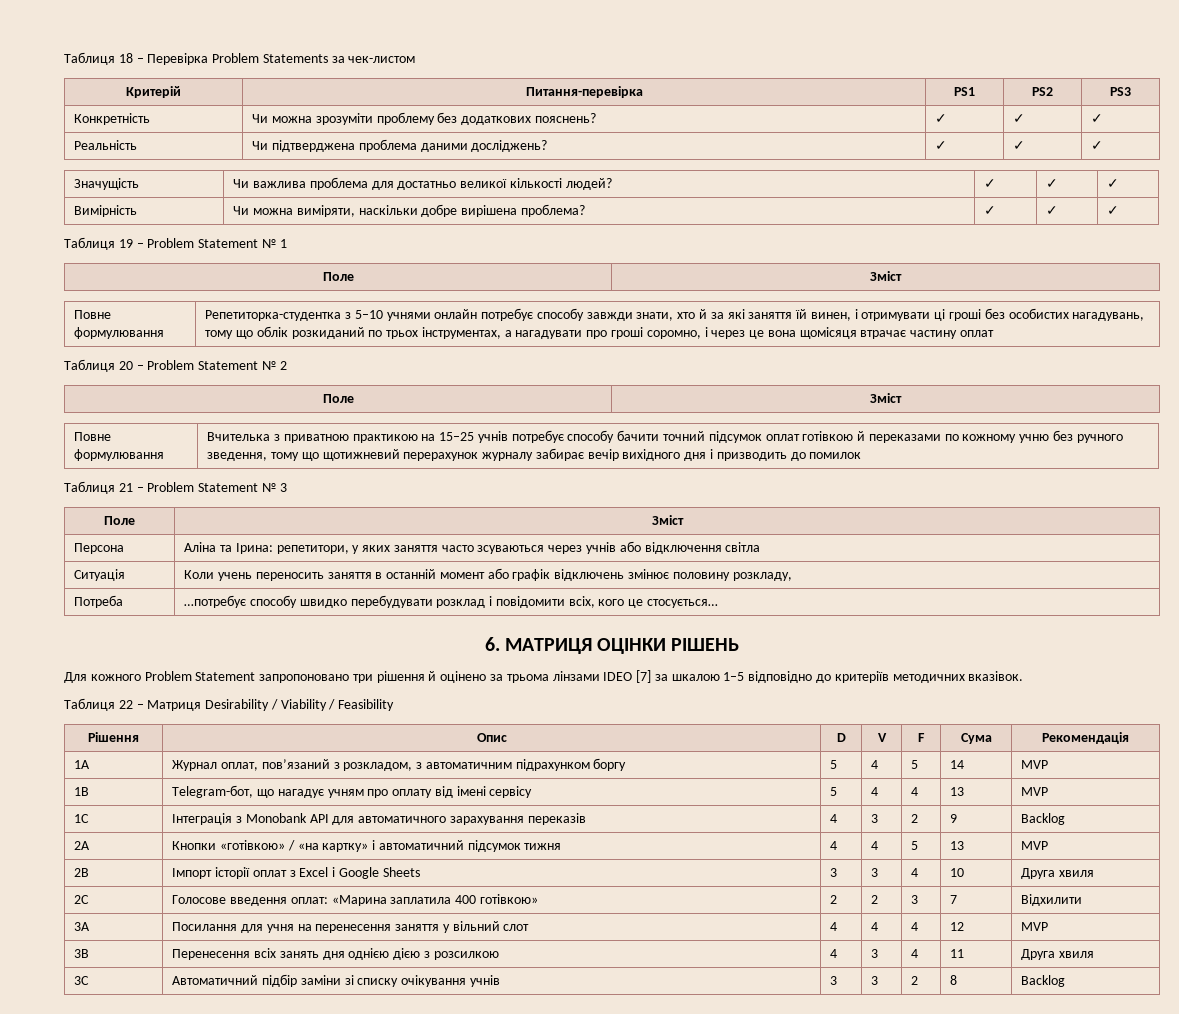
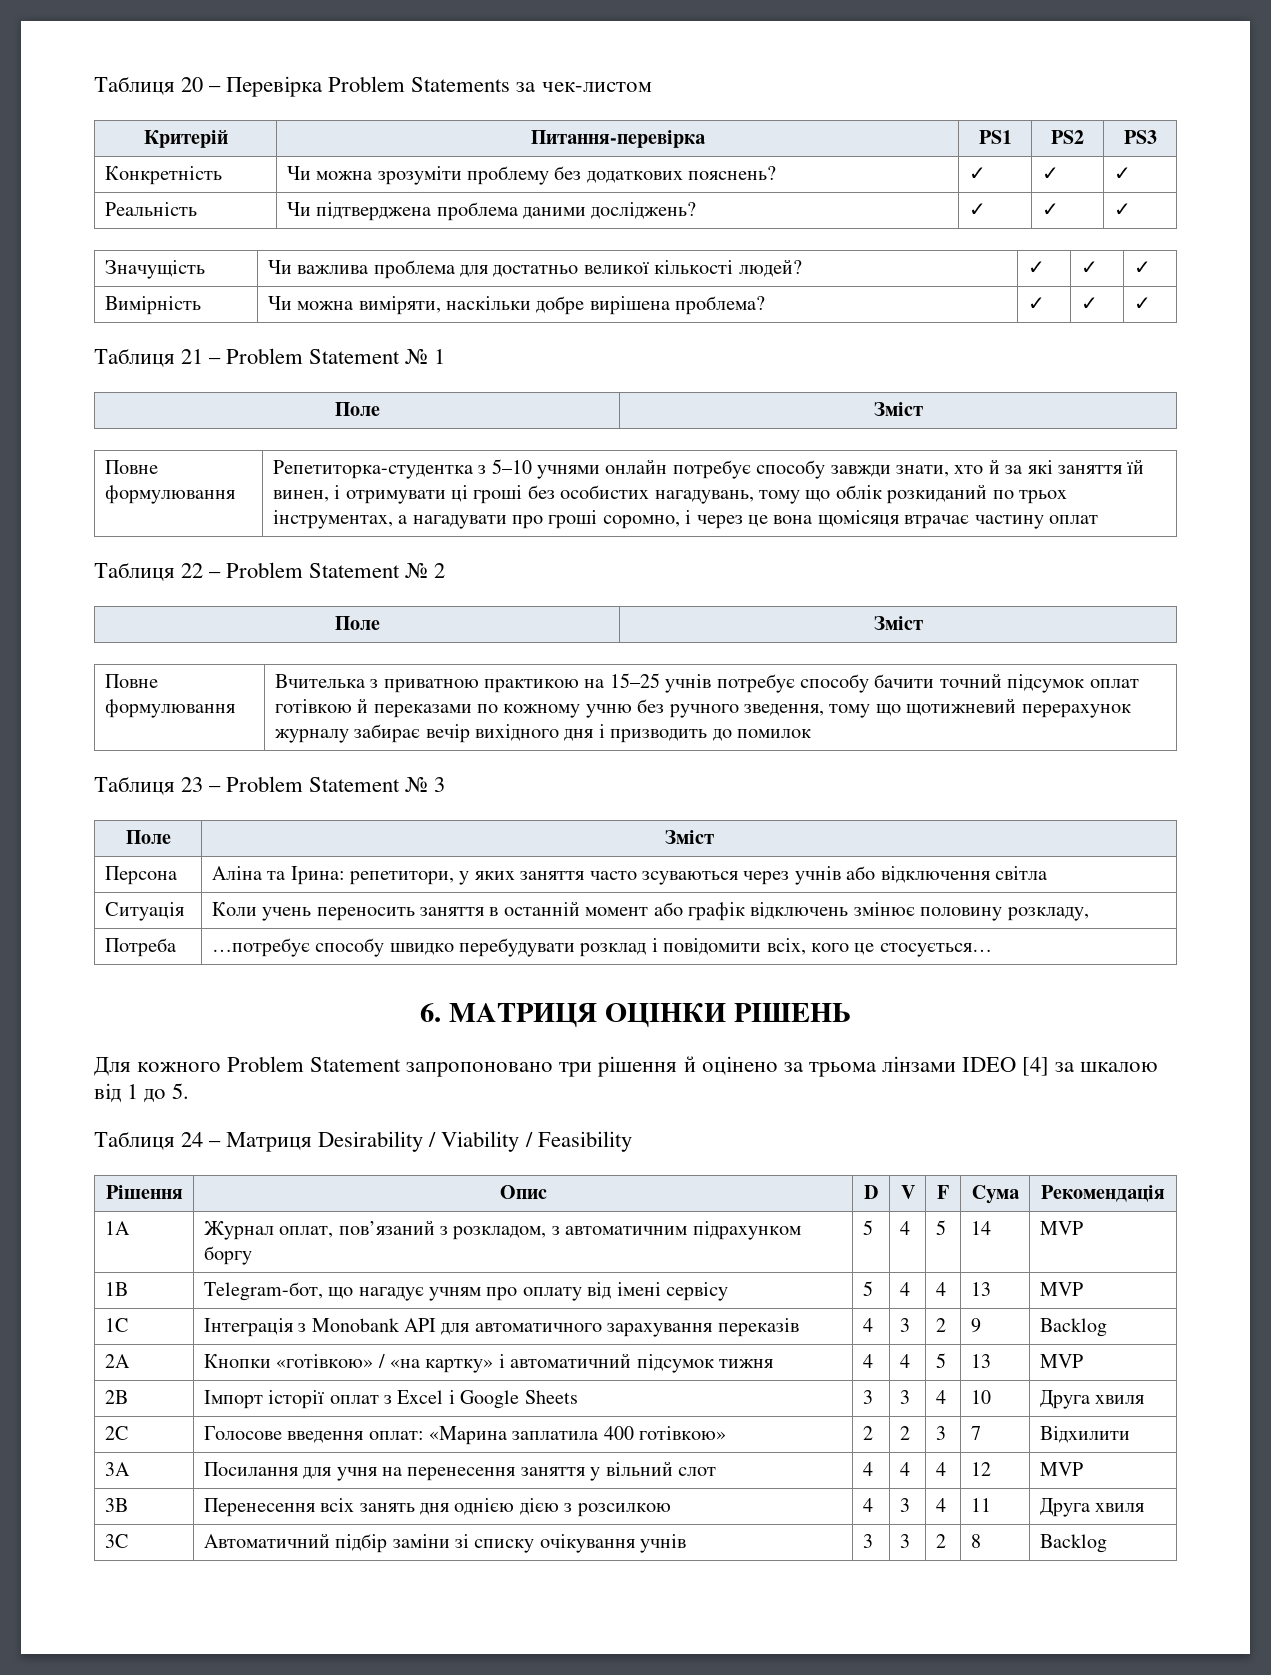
[64,52,133,65] Таблиця 18 -> [94,76,204,96] Таблиця 20
[118,239,133,248] 19 -> [181,349,204,364] 21
[118,361,133,370] 20 -> [181,563,204,578] 22
[118,483,133,492] 21 -> [181,777,204,792] 23
[636,670,652,683] [7] -> [1021,1057,1049,1076] [4]
[723,671,1024,683] [64,698,133,711] 1–5 відповідно до критеріїв методичних вказівок. // Таблиця 22 -> [94,1083,190,1103] [94,1131,204,1151] від 1 до 5. // Таблиця 24

